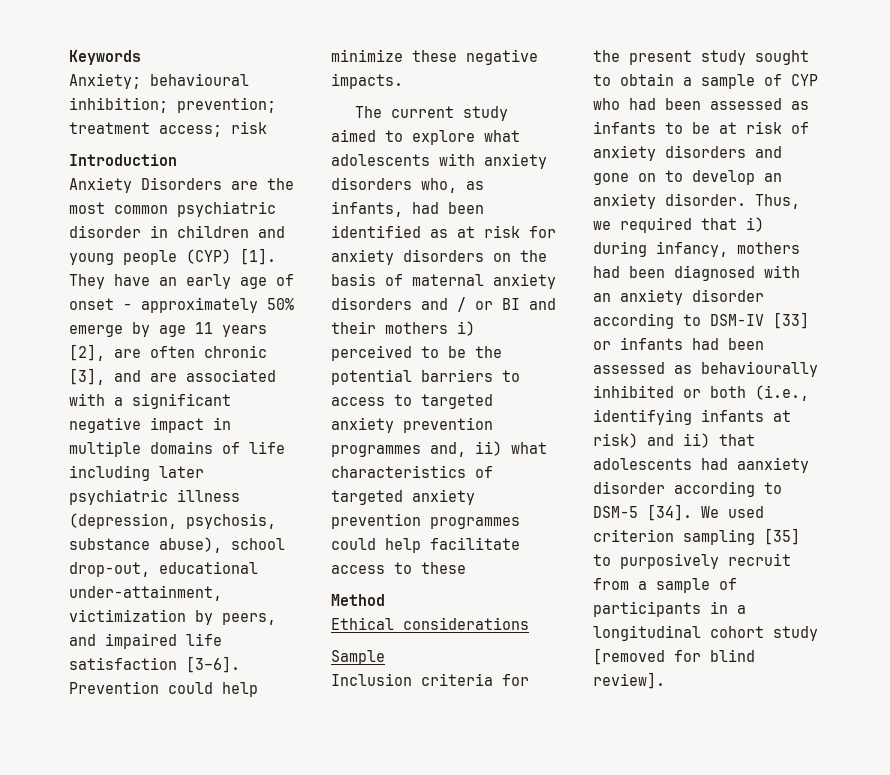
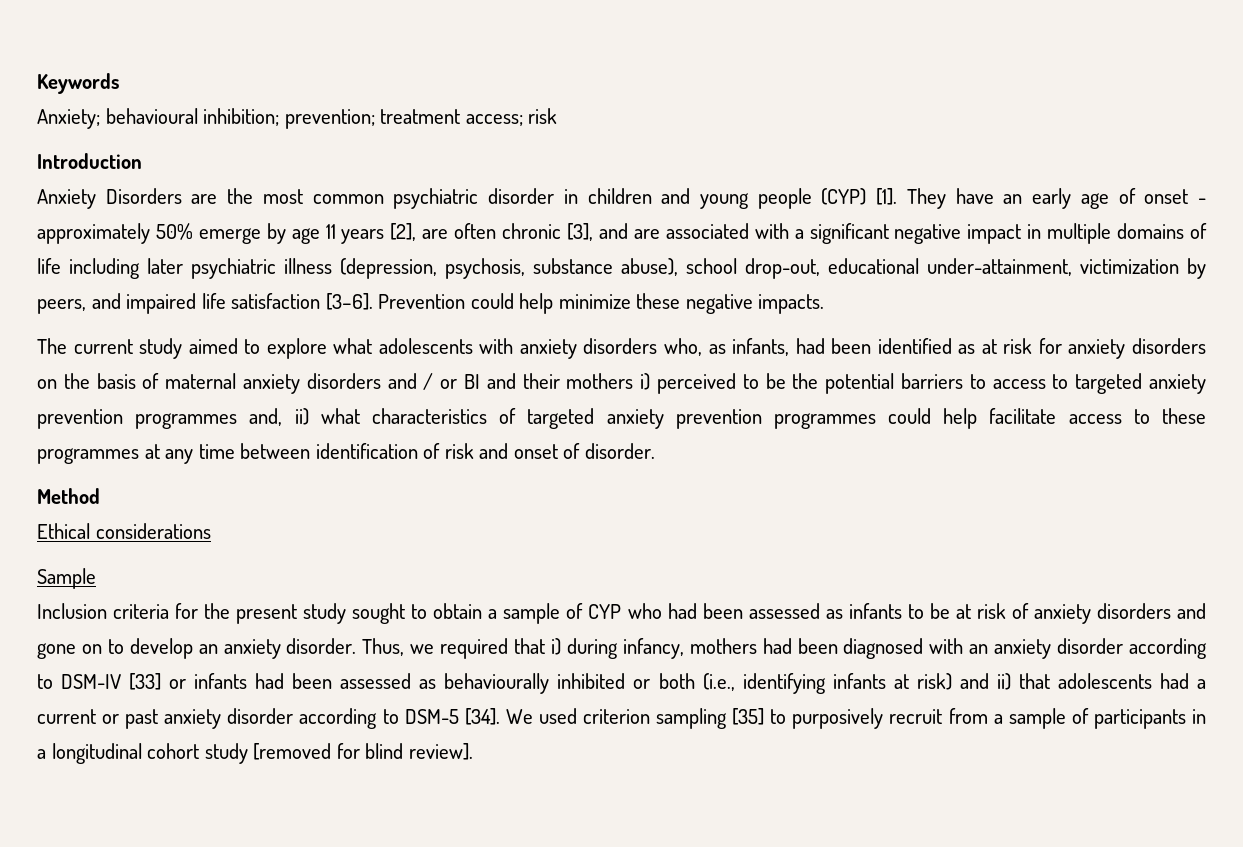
(466, 568) none -> [37,443,655,464] programmes at any time between identification of risk and onset of disorder.
[737,457,809,473] aanxiety -> [1197,679,1207,689] [37,709,222,729] a current or past anxiety

